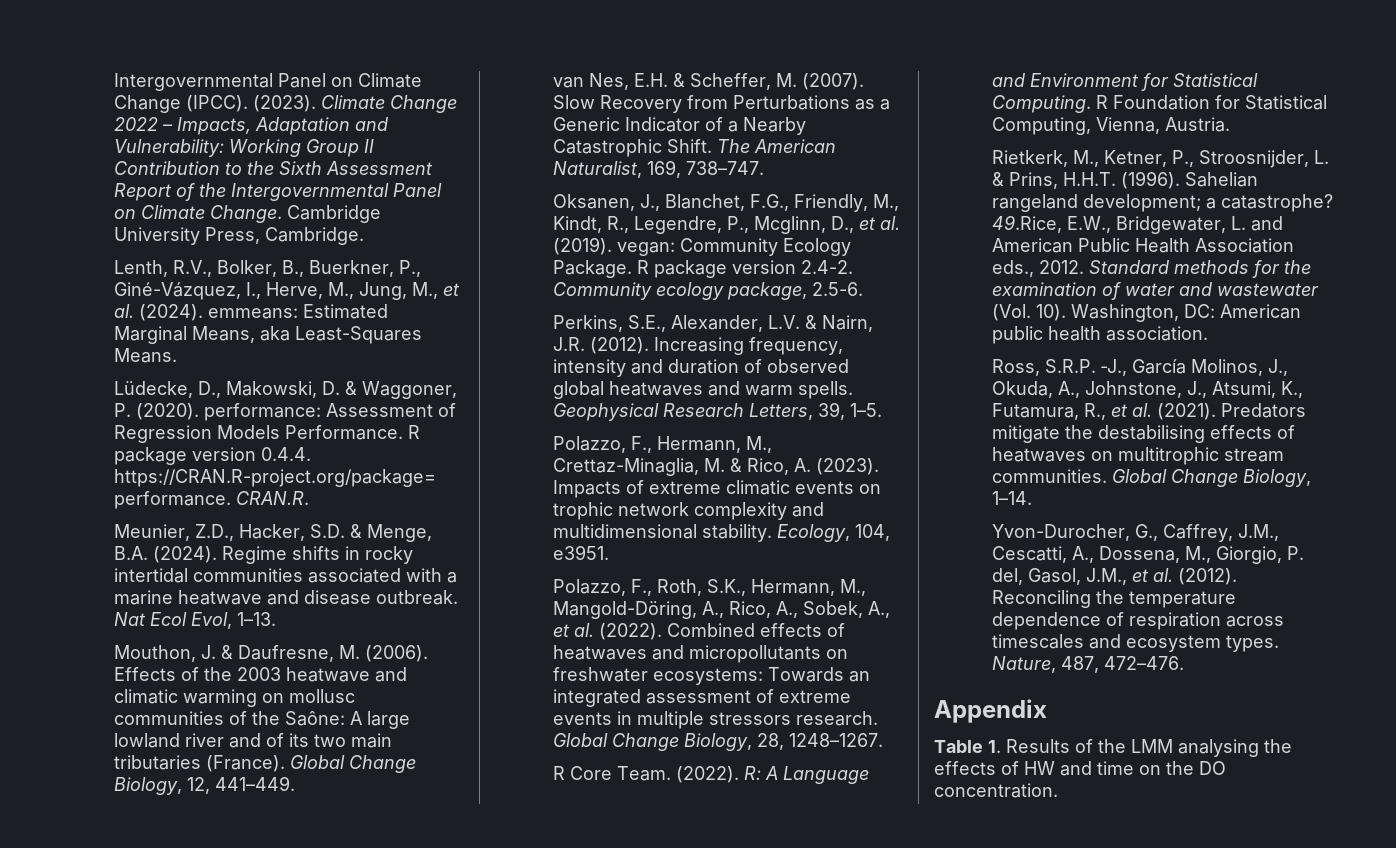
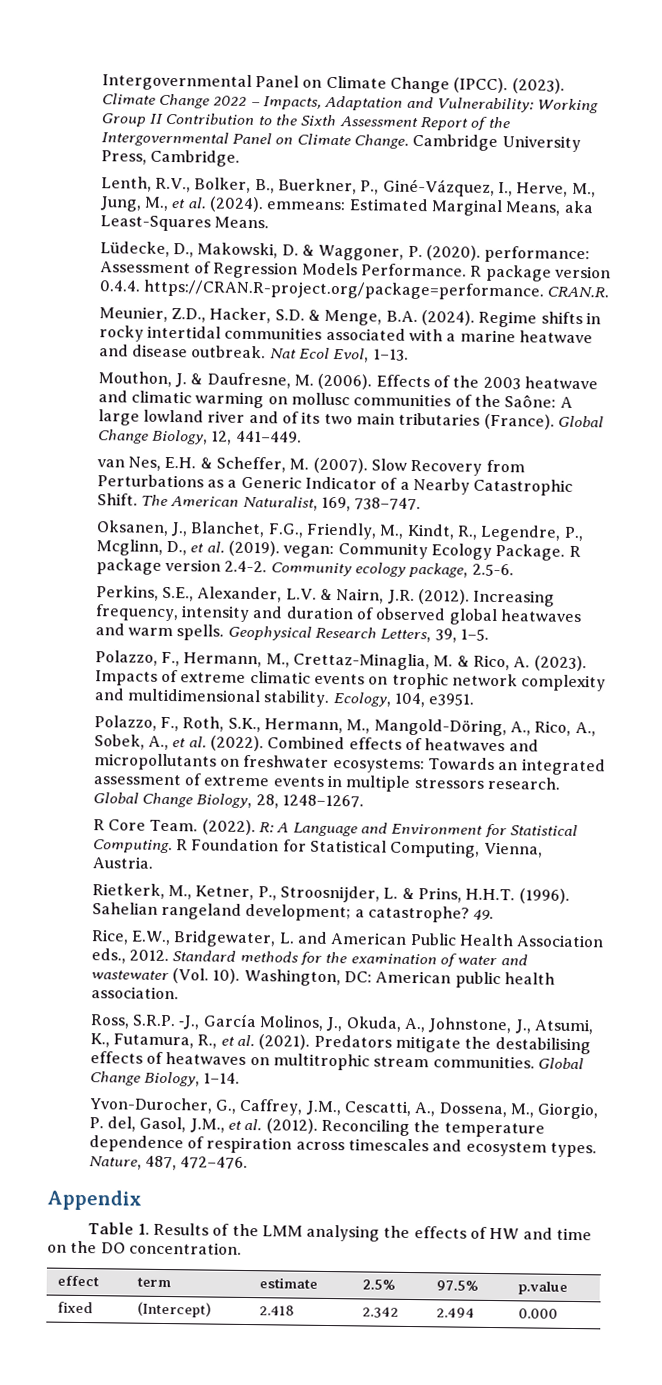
[992,215,1063,233] 49.Rice, -> [473,908,495,921] [90,929,129,945] 49. // Rice,
(1058, 790) none -> [56,1275,99,1287] [136,1277,171,1288] [258,1277,318,1289] [361,1279,396,1290] [435,1280,479,1291] [517,1281,568,1295] [56,1301,93,1314] [136,1301,211,1318] [258,1305,295,1316] [361,1306,399,1318] [435,1307,475,1318] [517,1308,558,1319] // effect | term | estimate | 2.5% | 97.5% | p.value // fixed | (Intercept) | 2.418 | 2.342 | 2.494 | 0.000

